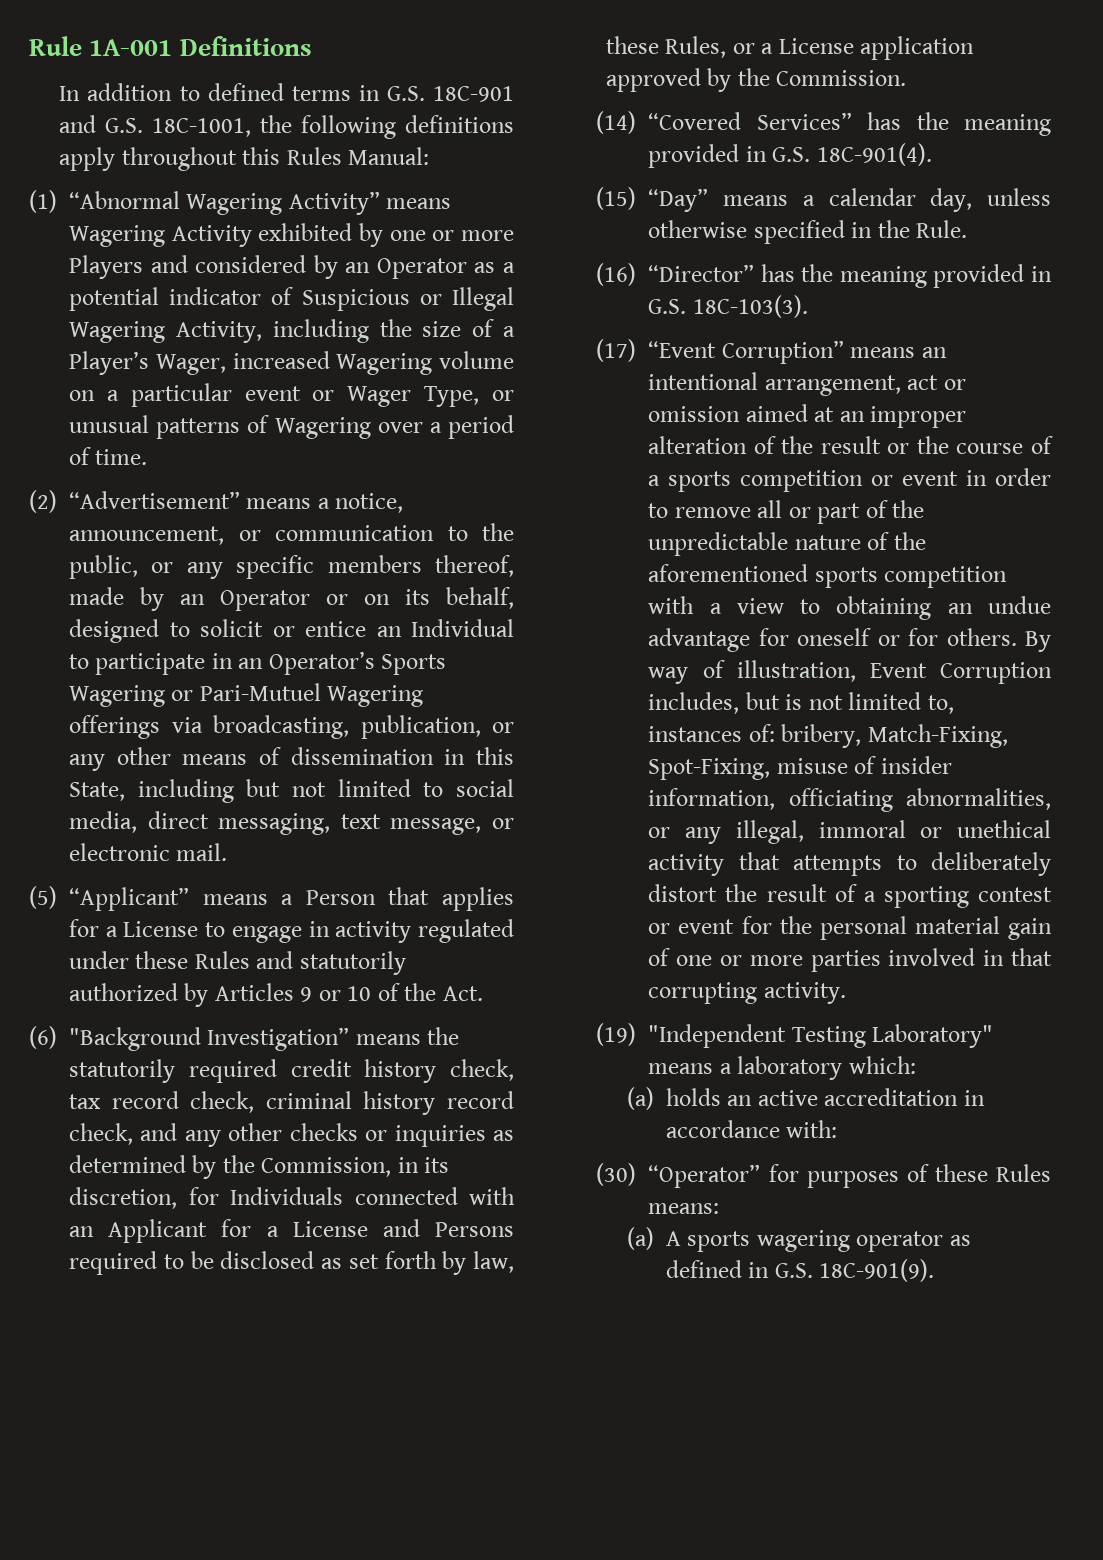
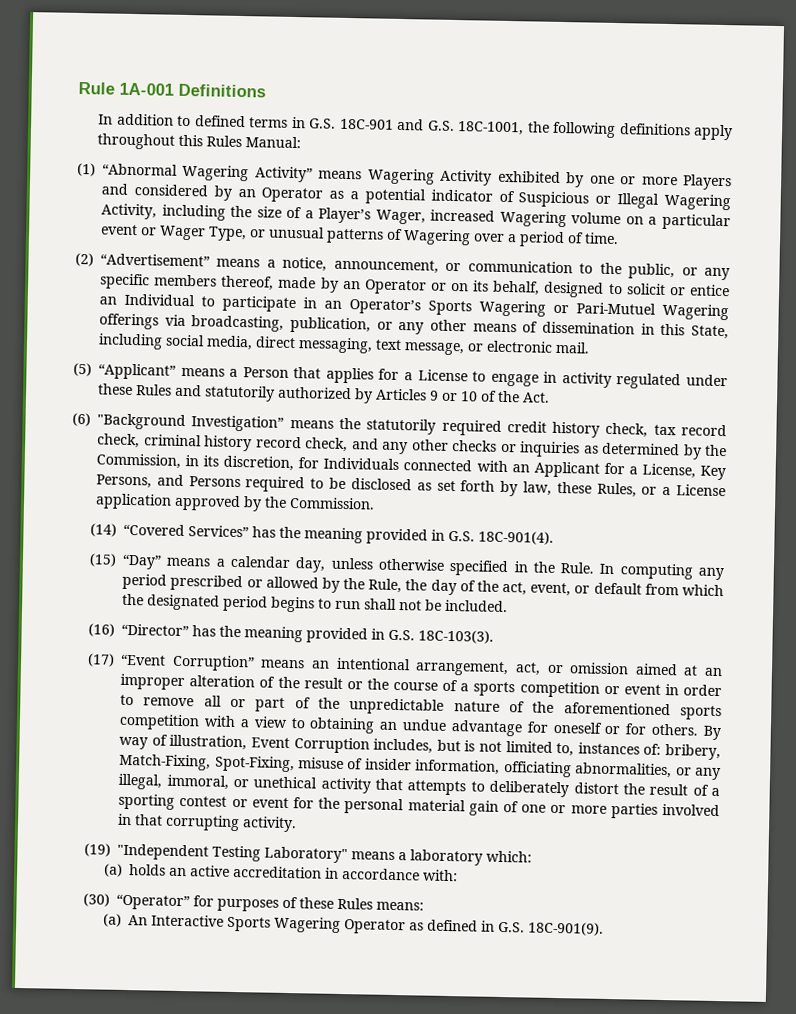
[246,779,444,797] but not limited to -> (163, 341) none
[292,1221,368,1237] License -> [641,463,727,481] [96,474,152,489] License, Key Persons,
(968, 229) none -> [599,563,724,581] [122,573,725,597] [122,593,509,613] In computing any period prescribed or allowed by the Rule, the day of the act, event, or default from which the designated period begins to run shall not be included.
[907,375,939,390] act -> [514,662,541,676] act,
[818,820,906,838] immoral -> [166,774,229,790] immoral,
[665,1230,944,1252] A sports wagering operator -> [128,914,407,935] An Interactive Sports Wagering Operator

